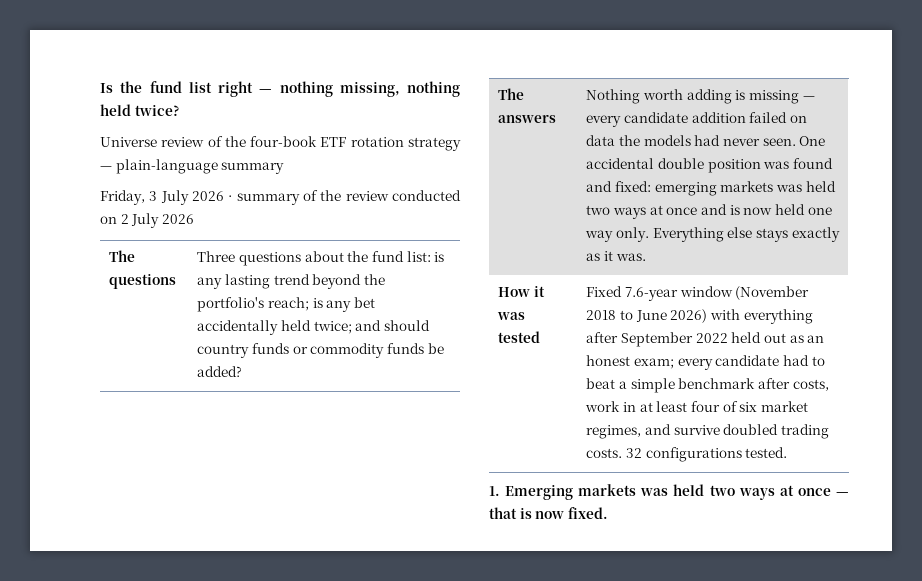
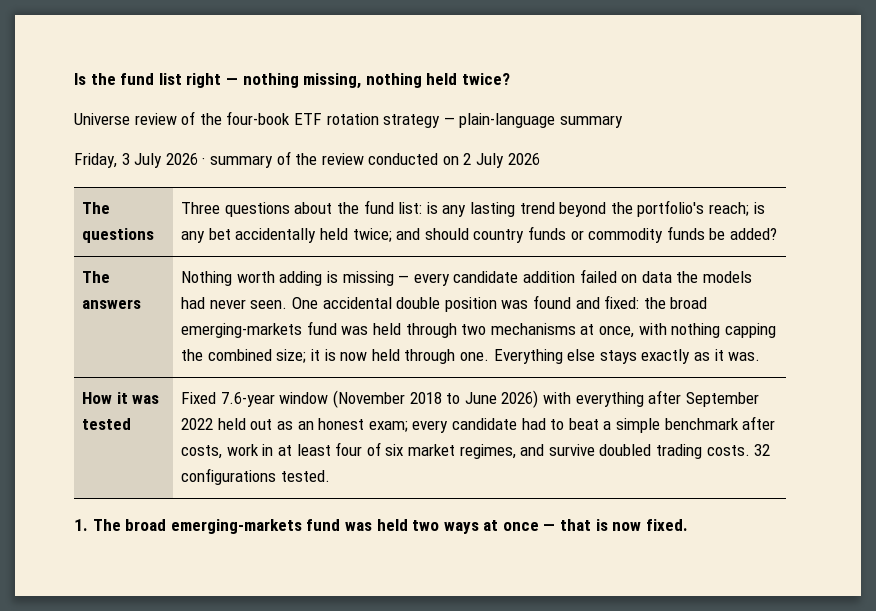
[654,181,836,196] [586,204,832,219] [585,227,650,242] emerging markets was held two ways at once and is now held one way only. -> [643,297,708,309] [181,321,776,338] [181,349,490,364] the broad emerging-markets fund was held through two mechanisms at once, with nothing capping the combined size; it is now held through one.
[505,484,637,500] Emerging markets -> [92,519,341,534] The broad emerging-markets fund

